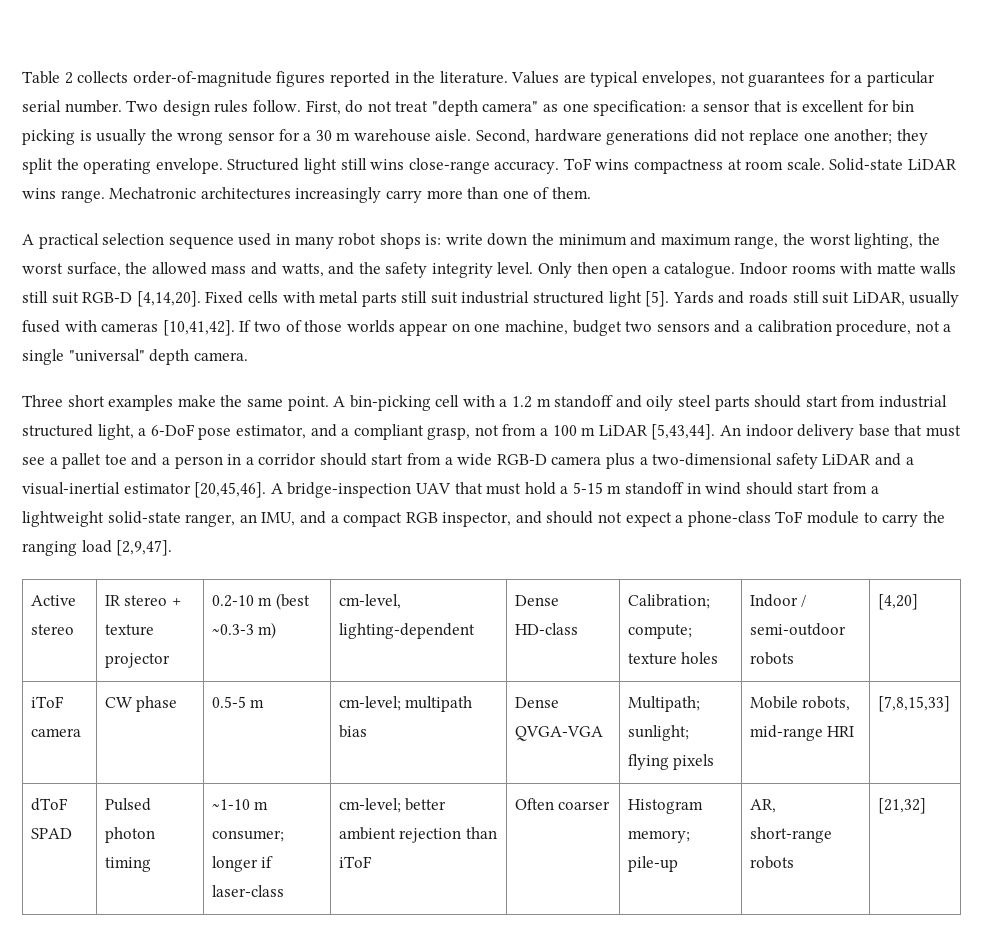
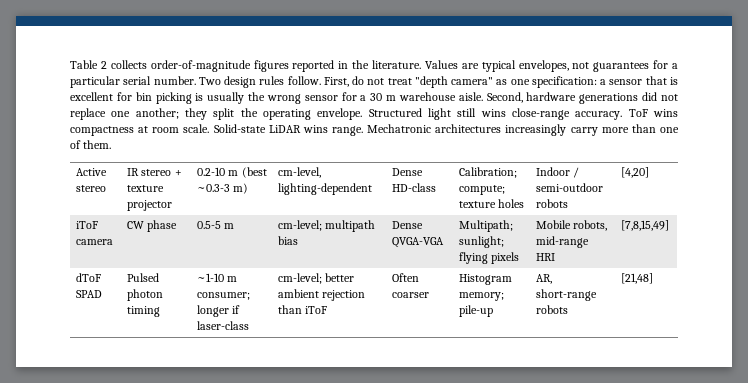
[22,233,940,249] [22,262,957,278] [22,291,960,307] [22,320,952,336] [22,349,248,365] [22,395,947,411] [22,424,961,440] [22,453,914,469] [22,482,879,498] [22,511,945,527] [22,540,173,556] // A practical selection sequence used in many robot shops is: write down the minimum and maximum range, the worst lighting, the worst surface, the allowed mass and watts, and the safety integrity level. Only then open a catalogue. Indoor rooms with matte walls still suit RGB-D [4,14,20]. Fixed cells with metal parts still suit industrial structured light [5]. Yards and roads still suit LiDAR, usually fused with cameras [10,41,42]. If two of those worlds appear on one machine, budget two sensors and a calibration procedure, not a single "universal" depth camera. // Three short examples make the same point. A bin-picking cell with a 1.2 m standoff and oily steel parts should start from industrial structured light, a 6-DoF pose estimator, and a compliant grasp, not from a 100 m LiDAR [5,43,44]. An indoor delivery base that must see a pallet toe and a person in a corridor should start from a wide RGB-D camera plus a two-dimensional safety LiDAR and a visual-inertial estimator [20,45,46]. A bridge-inspection UAV that must hold a 5-15 m standoff in wind should start from a lightweight solid-state ranger, an IMU, and a compact RGB inspector, and should not expect a phone-class ToF module to carry the ranging load [2,9,47]. -> (112, 144) none
[877,696,950,712] [7,8,15,33] -> [621,220,670,231] [7,8,15,49]
[877,798,926,814] [21,32] -> [621,273,654,284] [21,48]

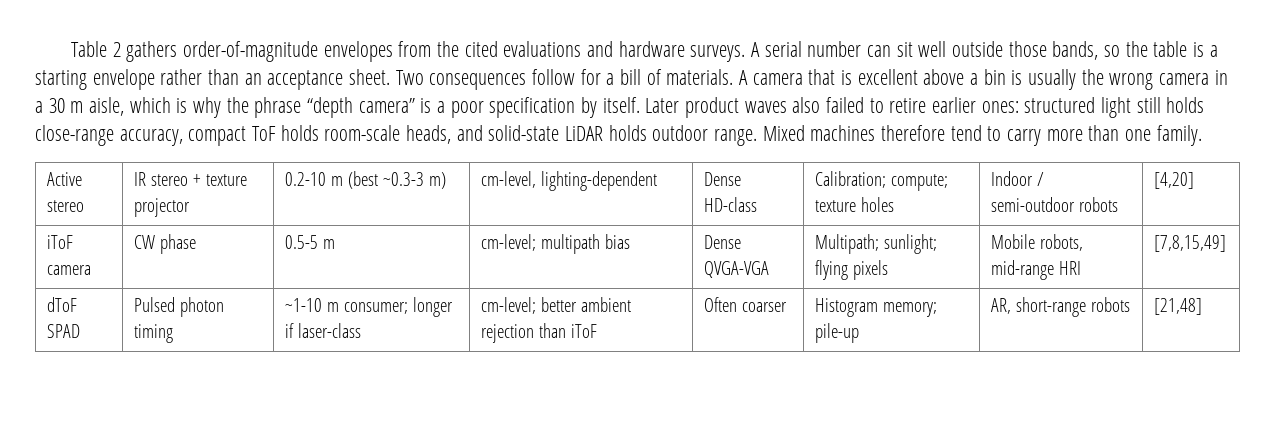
[110,60,678,72] [70,76,678,88] [70,92,192,104] collects order-of-magnitude figures reported in the literature. Values are typical envelopes, not guarantees for a particular serial number. Two design rules follow. First, do not treat "depth camera" as one specification: a sensor that is excellent for bin picking -> [126,41,1218,62] [35,69,1006,90] gathers order-of-magnitude envelopes from the cited evaluations and hardware surveys. A serial number can sit well outside those bands, so the table is a starting envelope rather than an acceptance sheet. Two consequences follow for a bill of materials. A camera that is excellent above a bin
[304,92,357,101] sensor for -> [1159,70,1228,85] camera in
[398,92,679,104] [70,108,678,120] [70,124,567,136] warehouse aisle. Second, hardware generations did not replace one another; they split the operating envelope. Structured light still wins close-range accuracy. ToF wins compactness at room scale. Solid-state LiDAR wins range. Mechatronic architectures increasingly -> [89,97,1205,118] [35,125,1002,146] aisle, which is why the phrase “depth camera” is a poor specification by itself. Later product waves also failed to retire earlier ones: structured light still holds close-range accuracy, compact ToF holds room-scale heads, and solid-state LiDAR holds outdoor range. Mixed machines therefore tend to
[70,140,112,149] of them. -> [1156,125,1202,146] family.

